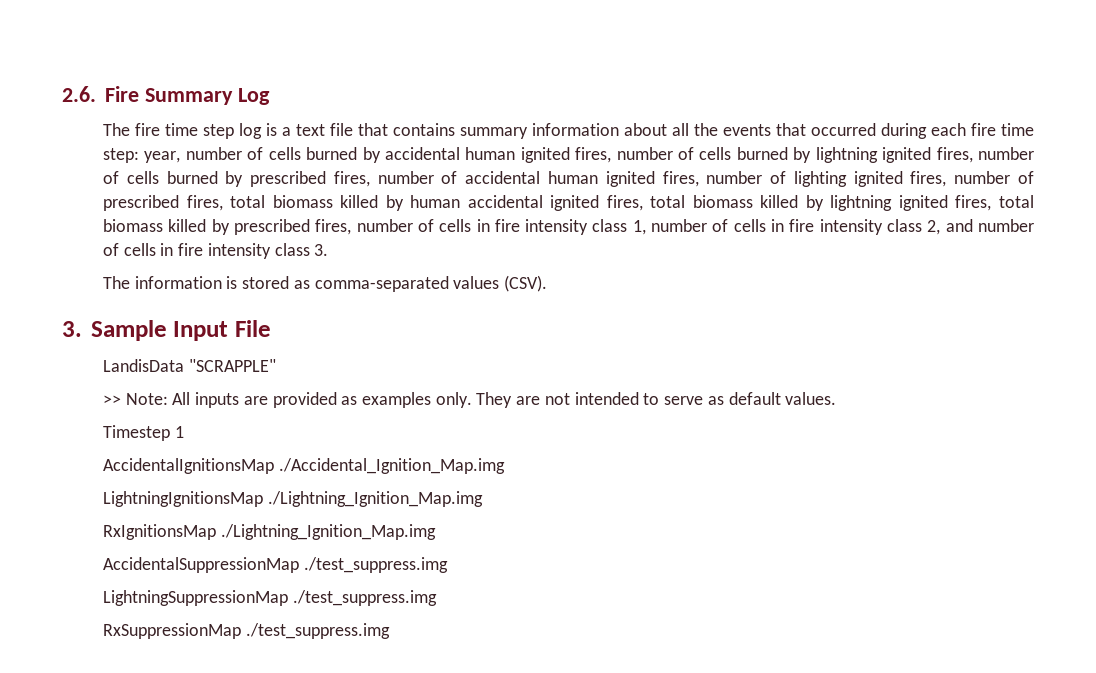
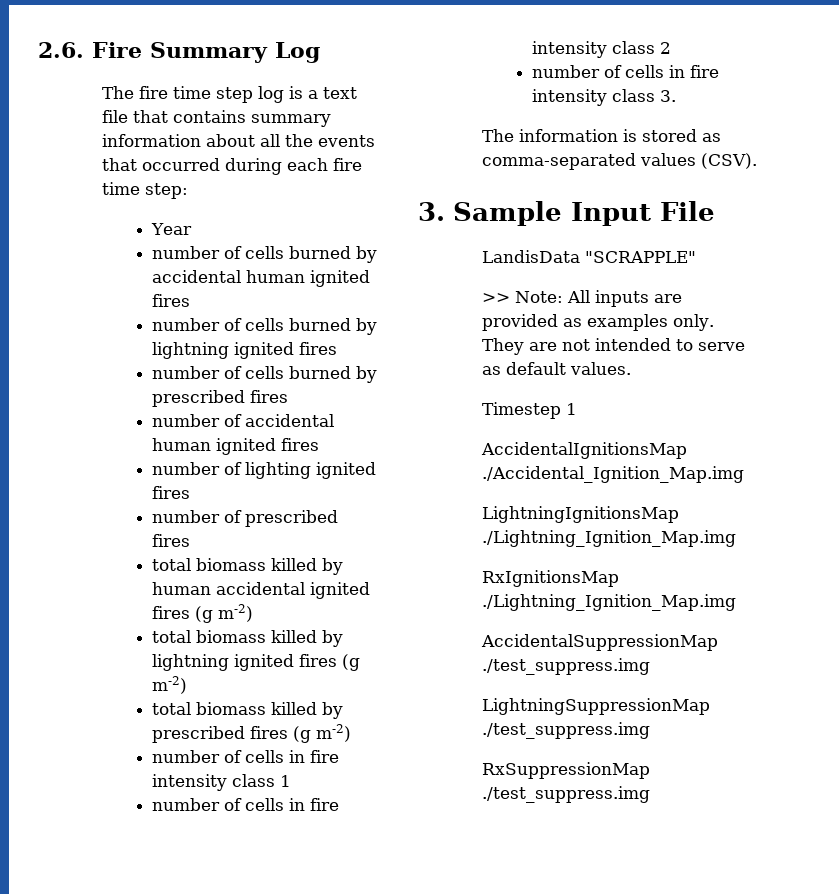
[144,151,181,163] year, -> [151,223,193,235] // Year //
[575,147,612,163] fires, -> [152,294,191,307] fires //
[936,147,973,163] fires, -> [299,342,338,355] fires //
[333,171,370,187] fires, -> [250,390,289,403] fires //
[662,171,699,187] fires, -> [281,438,320,451] fires //
[910,171,947,187] fires, -> [152,486,191,499] fires //
[186,195,223,211] fires, -> [152,534,191,547] fires //
[606,195,643,211] fires, -> [152,604,254,623] fires (g m-2) //
[955,195,992,211] fires, -> [299,654,361,671] [152,676,188,694] fires (g m-2) //
[315,219,973,235] fires, number of cells in fire intensity class 1, number of cells in fire intensity class 2, and -> [250,724,352,743] [152,750,340,763] [152,774,292,791] [152,798,340,811] [532,41,672,58] fires (g m-2) // number of cells in fire intensity class 1 // number of cells in fire intensity class 2 //

